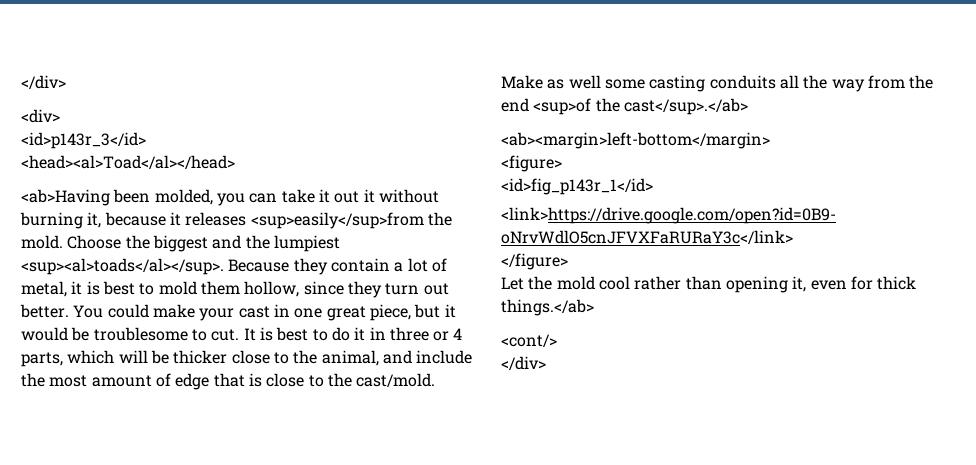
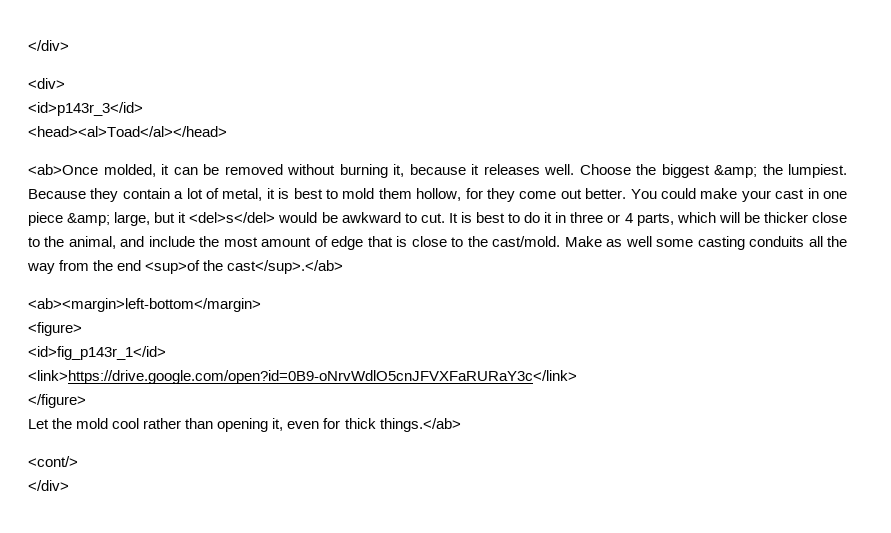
[21,189,375,206] <ab>Having been molded, you can take it out it -> [28,164,283,177] <ab>Once molded, it can be removed
[250,212,452,229] [21,235,340,252] [21,258,224,275] <sup>easily</sup>from the mold. Choose the biggest and the lumpiest <sup><al>toads</al></sup>. -> [544,164,847,178] well. Choose the biggest &amp; the lumpiest.
[303,281,420,298] since they turn -> [465,188,557,202] for they come
[326,304,411,321] great piece, -> [28,212,151,226] piece &amp; large,
(456, 311) none -> [189,212,276,223] <del>s</del>
[93,327,188,341] troublesome -> [341,212,401,223] awkward

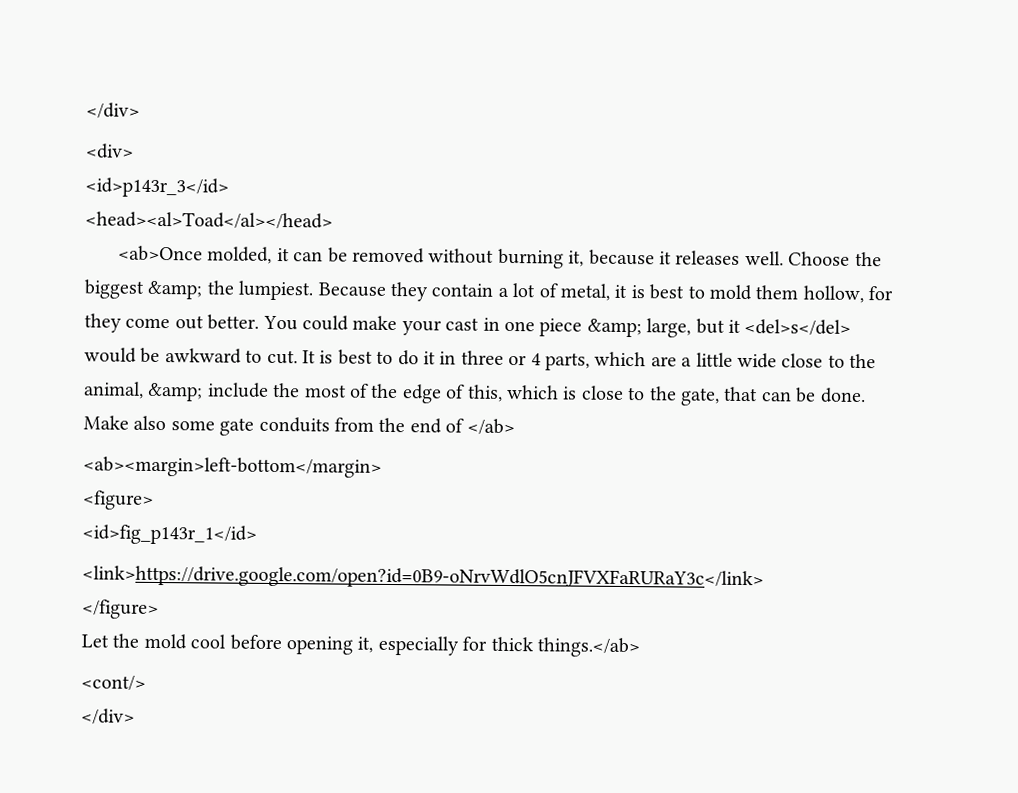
[718,212,808,223] will be thicker -> [650,352,777,369] are a little wide
[120,236,145,247] and -> [147,382,204,402] &amp;
[261,236,848,250] [27,260,344,274] amount of edge that is close to the cast/mold. Make as well some casting conduits all the way from the end <sup>of the cast</sup>.</ab> -> [349,383,866,406] [83,415,515,436] of the edge of this, which is close to the gate, that can be done. Make also some gate conduits from the end of </ab>
[143,418,214,429] rather than -> [229,634,282,651] before
[287,421,320,429] even -> [377,635,459,656] especially

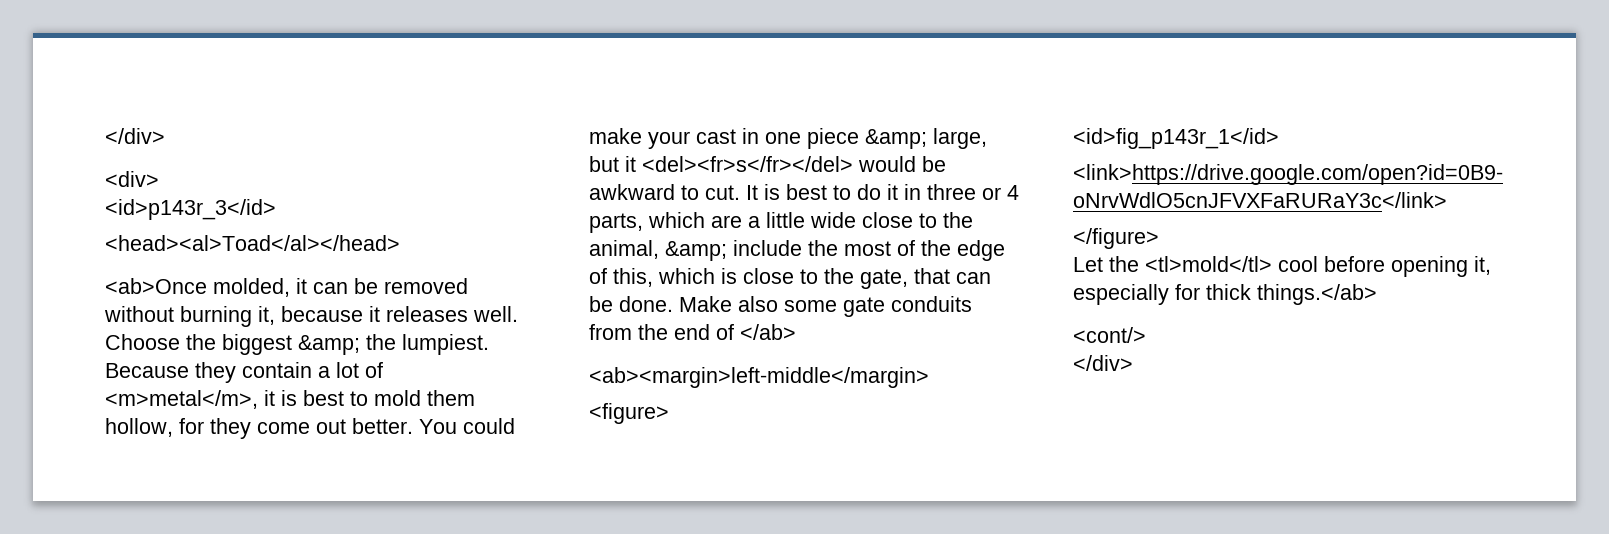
[559,283,610,301] metal, -> [105,390,258,409] <m>metal</m>,
[744,319,852,336] <del>s</del> -> [642,156,853,172] <del><fr>s</fr></del>
[83,456,382,478] <ab><margin>left-bottom</margin> -> [589,367,929,388] <ab><margin>left-middle</margin>
[143,633,187,650] mold -> [1145,256,1272,272] <tl>mold</tl>

